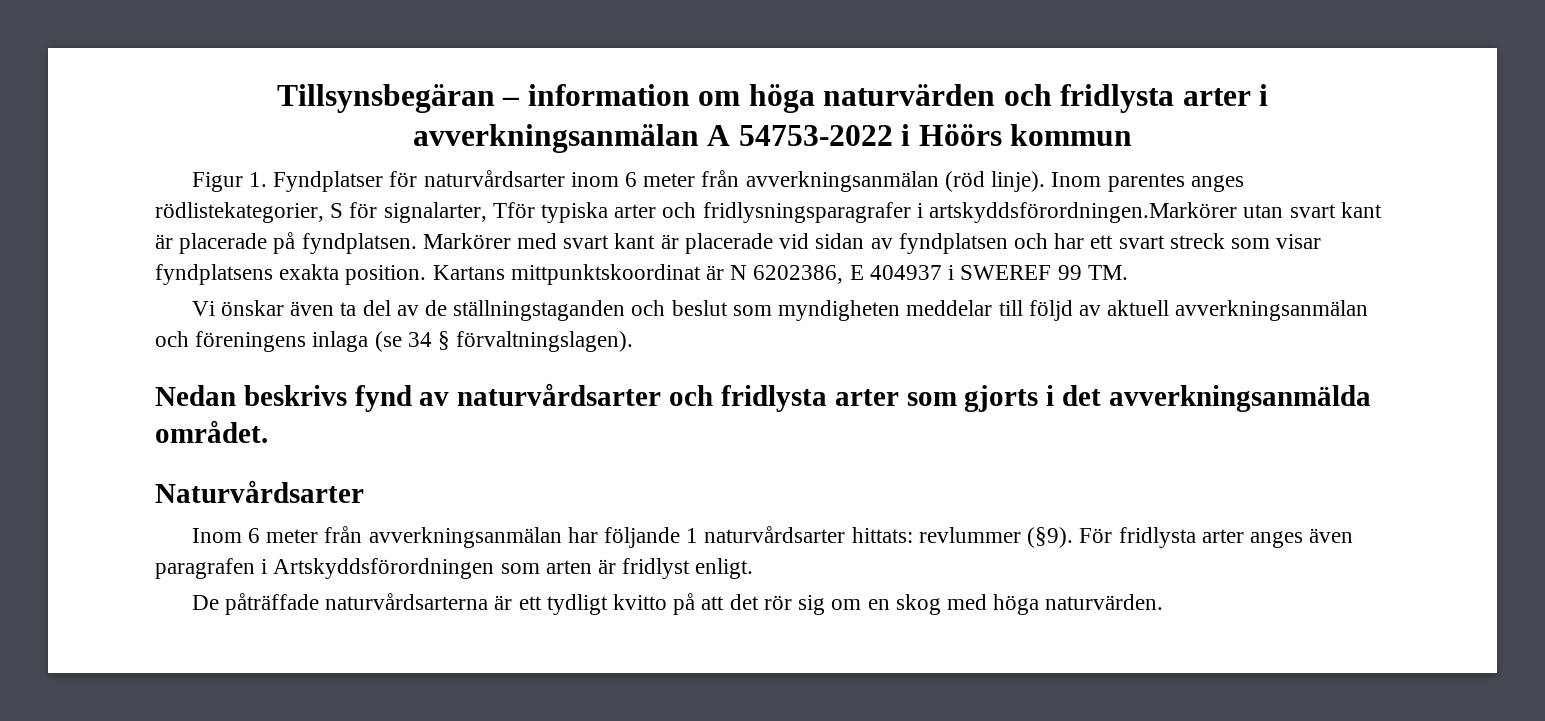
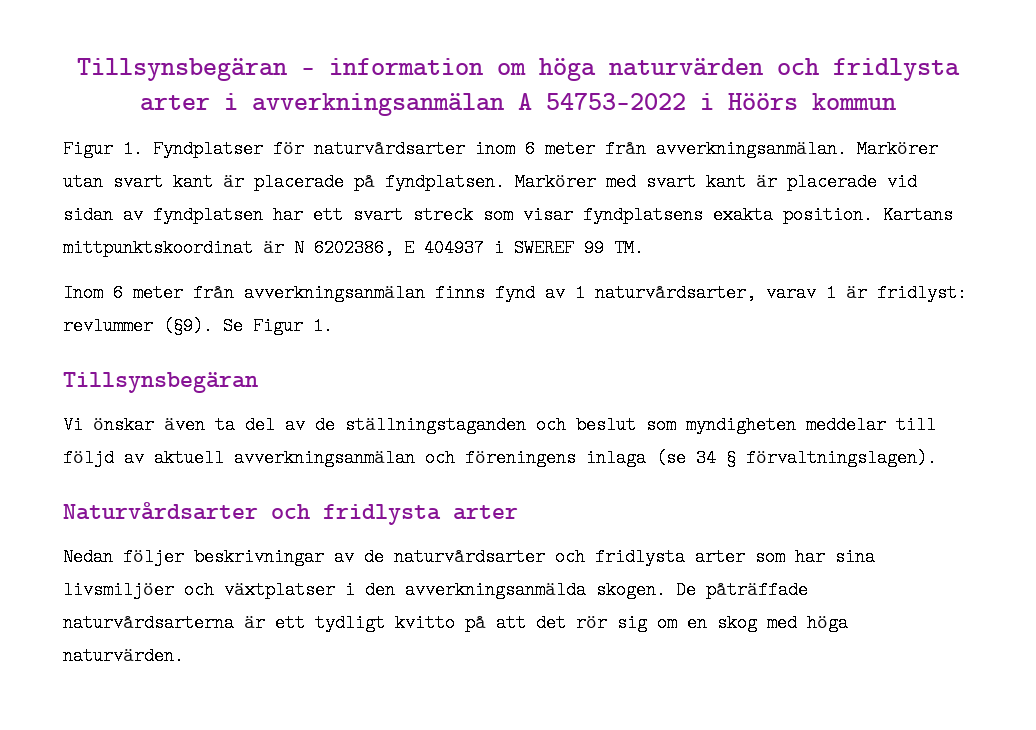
[745,171,1244,192] [155,202,1238,223] avverkningsanmälan (röd linje). Inom parentes anges rödlistekategorier, S för signalarter, Tför typiska arter och fridlysningsparagrafer i artskyddsförordningen.Markörer -> [656,140,938,158] avverkningsanmälan. Markörer
[1013,233,1048,249] och -> (263, 215) none
(1128, 272) none -> [63,284,967,302] [63,317,333,335] [63,372,258,393] // Inom 6 meter från avverkningsanmälan finns fynd av 1 naturvårdsarter, varav 1 är fridlyst: revlummer (§9). Se Figur 1. // Tillsynsbegäran
[155,385,450,412] Nedan beskrivs fynd av -> [63,502,518,525] [63,548,384,566] Naturvårdsarter och fridlysta arter // Nedan följer beskrivningar av de
[964,385,1371,412] [155,420,268,443] [155,480,364,503] [191,526,1354,548] [155,558,754,579] gjorts i det avverkningsanmälda området. // Naturvårdsarter // Inom 6 meter från avverkningsanmälan har följande 1 naturvårdsarter hittats: revlummer (§9). För fridlysta arter anges även paragrafen i Artskyddsförordningen som arten är fridlyst enligt. // -> [795,548,875,566] [63,581,666,599] har sina livsmiljöer och växtplatser i den avverkningsanmälda skogen.

